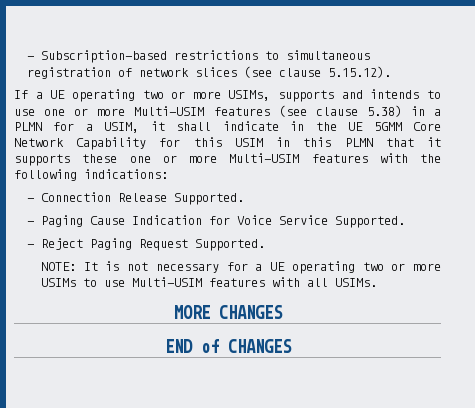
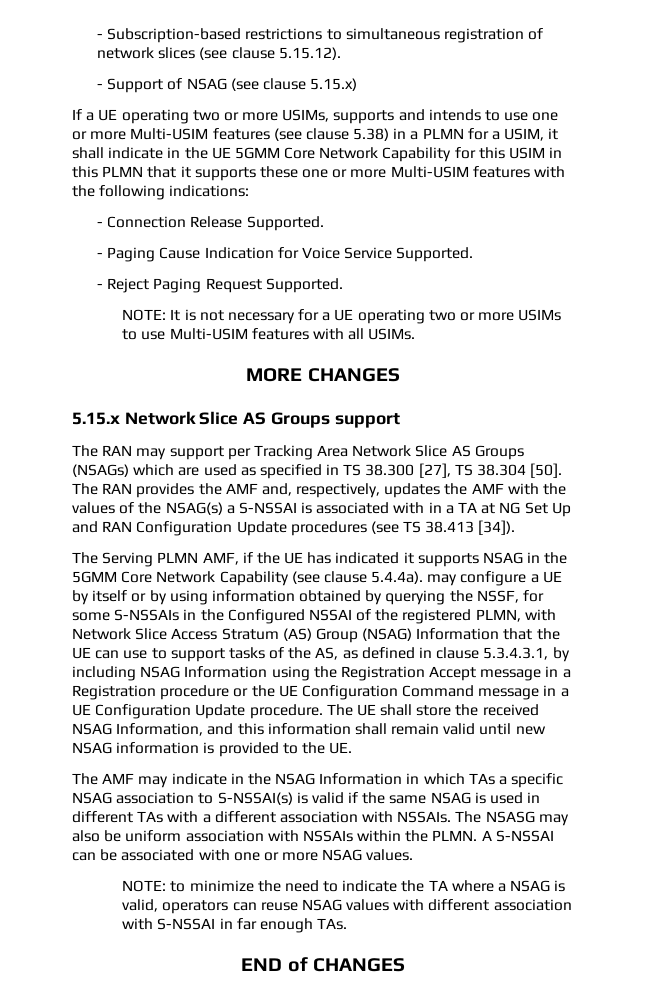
(392, 72) none -> [97,78,358,93] // - Support of NSAG (see clause 5.15.x)
(283, 312) none -> [72,411,400,428] [72,445,524,460] [72,463,563,479] [72,483,567,498] [72,502,571,517] [72,520,516,536] [72,552,568,567] [72,571,562,586] [72,590,545,605] [72,609,556,624] [72,628,560,643] [72,647,570,662] [72,666,571,681] [72,685,569,700] [72,704,539,719] [72,723,546,736] [72,742,353,757] [72,773,564,788] [72,792,541,805] [72,811,569,826] [72,830,554,842] [72,849,414,861] [122,880,566,892] [122,899,572,914] [122,918,348,933] // 5.15.x Network Slice AS Groups support // The RAN may support per Tracking Area Network Slice AS Groups (NSAGs) which are used as specified in TS 38.300 [27], TS 38.304 [50]. The RAN provides the AMF and, respectively, updates the AMF with the values of the NSAG(s) a S-NSSAI is associated with in a TA at NG Set Up and RAN Configuration Update procedures (see TS 38.413 [34]). // The Serving PLMN AMF, if the UE has indicated it supports NSAG in the 5GMM Core Network Capability (see clause 5.4.4a). may configure a UE by itself or by using information obtained by querying the NSSF, for some S-NSSAIs in the Configured NSSAI of the registered PLMN, with Network Slice Access Stratum (AS) Group (NSAG) Information that the UE can use to support tasks of the AS, as defined in clause 5.3.4.3.1, by including NSAG Information using the Registration Accept message in a Registration procedure or the UE Configuration Command message in a UE Configuration Update procedure. The UE shall store the received NSAG Information, and this information shall remain valid until new NSAG information is provided to the UE. // The AMF may indicate in the NSAG Information in which TAs a specific NSAG association to S-NSSAI(s) is valid if the same NSAG is used in different TAs with a different association with NSSAIs. The NSASG may also be uniform association with NSSAIs within the PLMN. A S-NSSAI can be associated with one or more NSAG values. // NOTE: to minimize the need to indicate the TA where a NSAG is valid, operators can reuse NSAG values with different association with S-NSSAI in far enough TAs.

